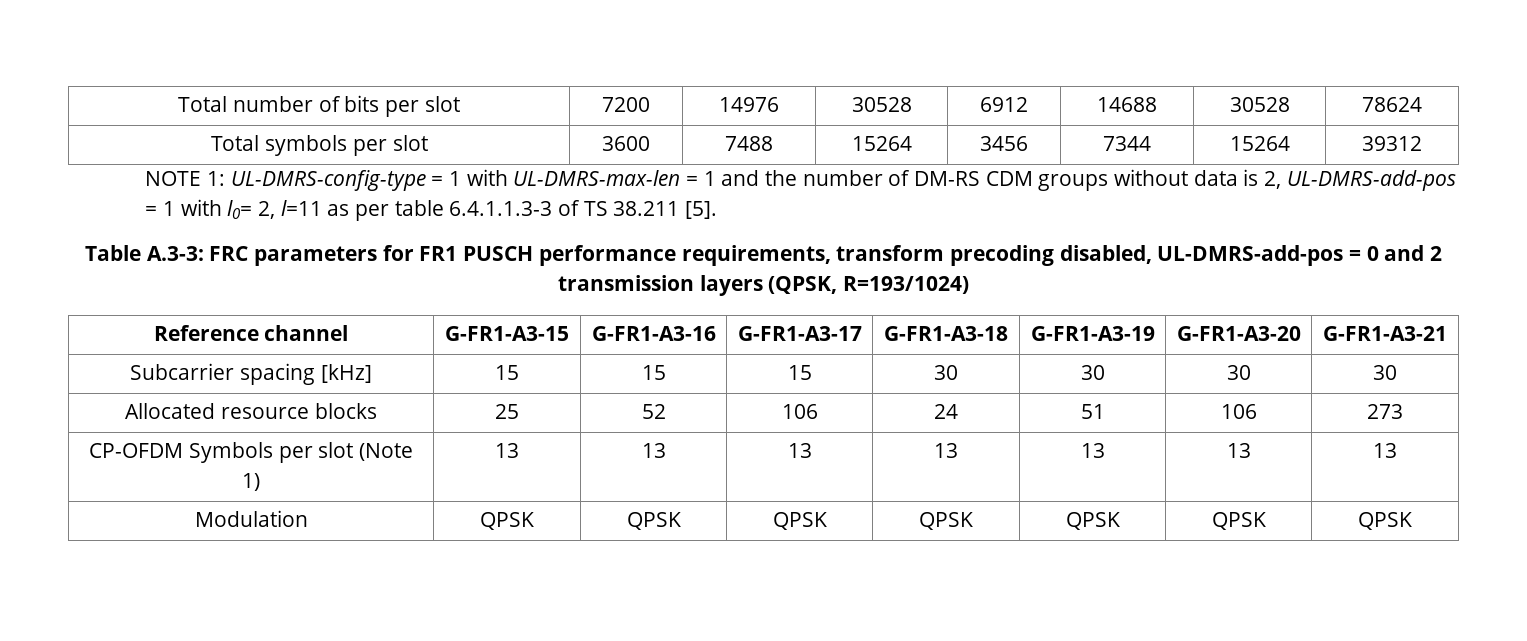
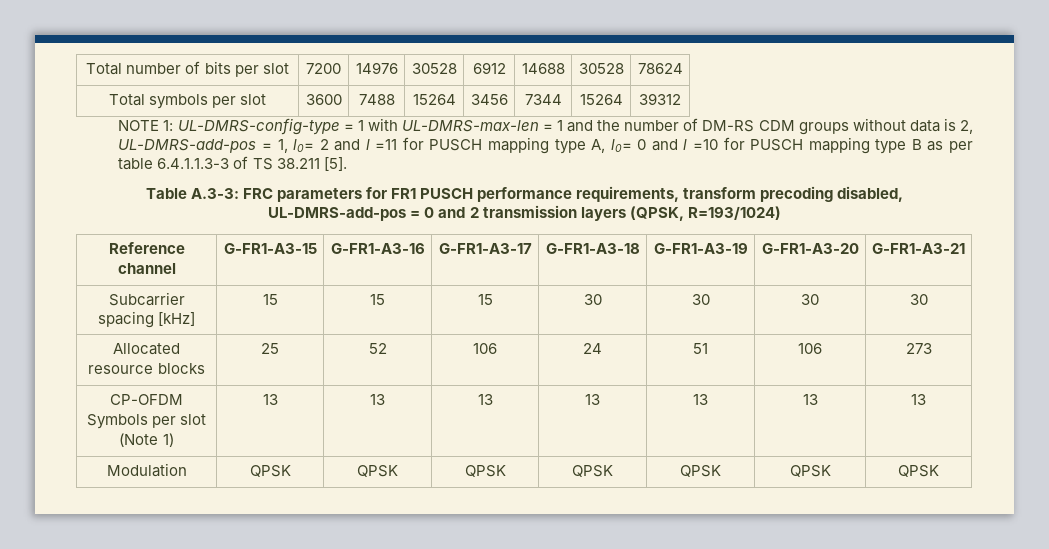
[162,199,322,219] 1 with l0= 2, l=11 -> [277,137,922,154] 1, l0= 2 and l =11 for PUSCH mapping type A, l0= 0 and l =10 for PUSCH mapping type B

